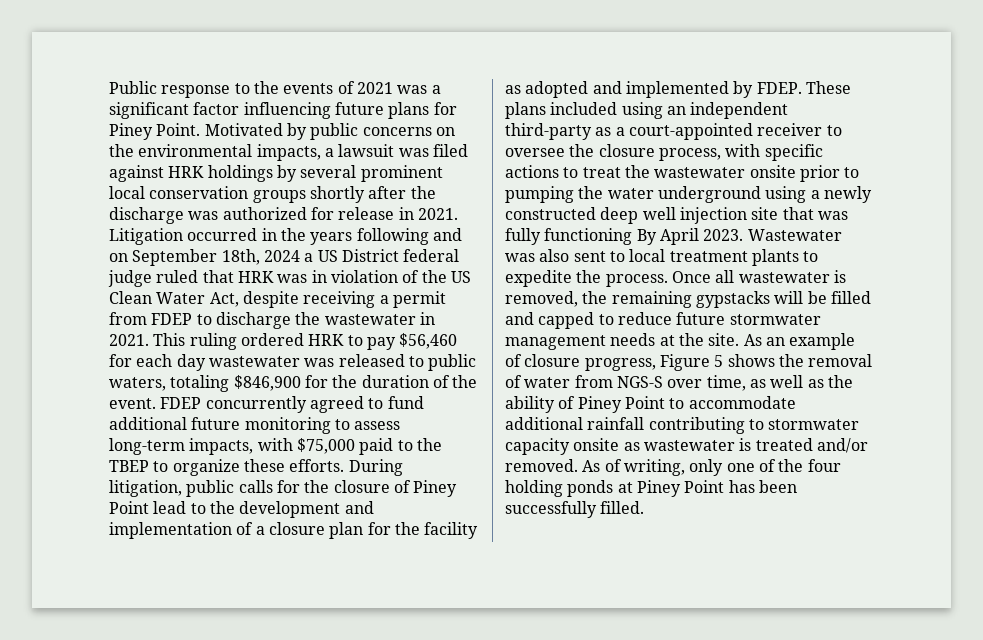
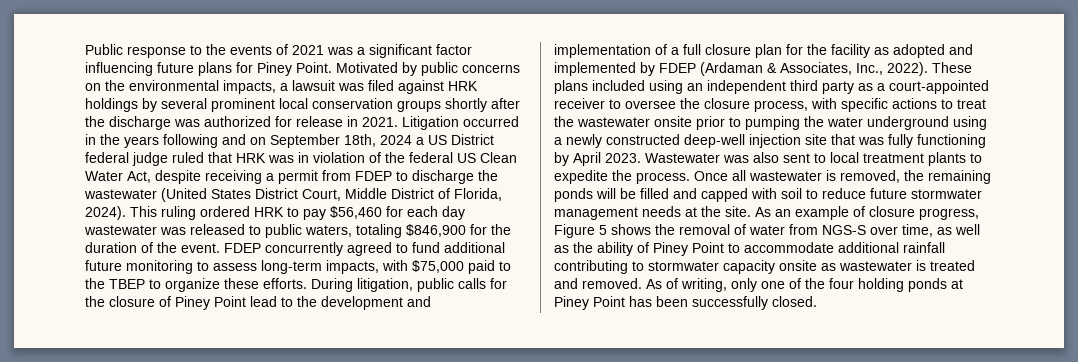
(447, 276) none -> [409,152,453,163] federal
[419,312,435,325] [109,334,149,346] in 2021. -> [161,188,502,202] [85,206,126,220] (United States District Court, Middle District of Florida, 2024).
(265, 530) none -> [683,44,701,55] full
[756,82,802,94] FDEP. -> [659,62,928,76] FDEP (Ardaman & Associates, Inc., 2022).
[505,123,592,140] third-party -> [790,80,854,94] third party
[600,207,676,224] deep well -> [684,134,745,148] deep-well
[636,229,657,245] By -> [554,152,569,166] by
[695,291,770,308] gypstacks -> [554,188,593,202] ponds
(595, 320) none -> [751,188,802,199] with soil
[816,438,868,453] and/or -> [554,278,578,289] and
[600,501,645,514] filled. -> [772,296,817,307] closed.

